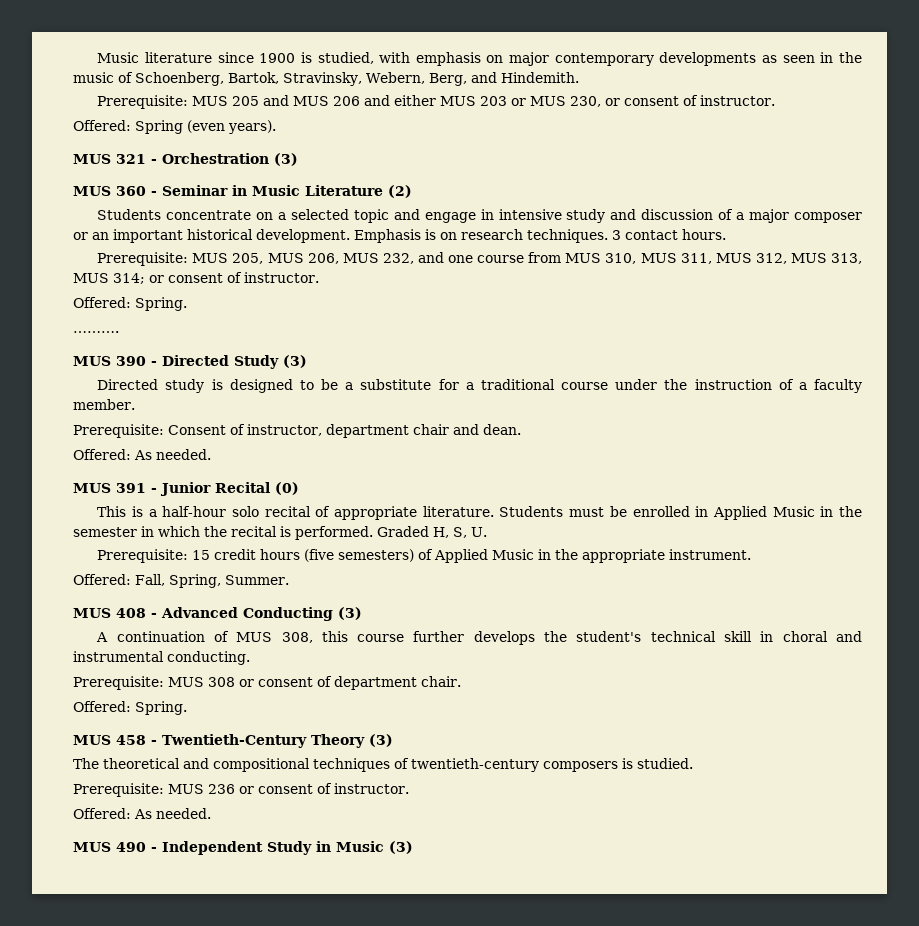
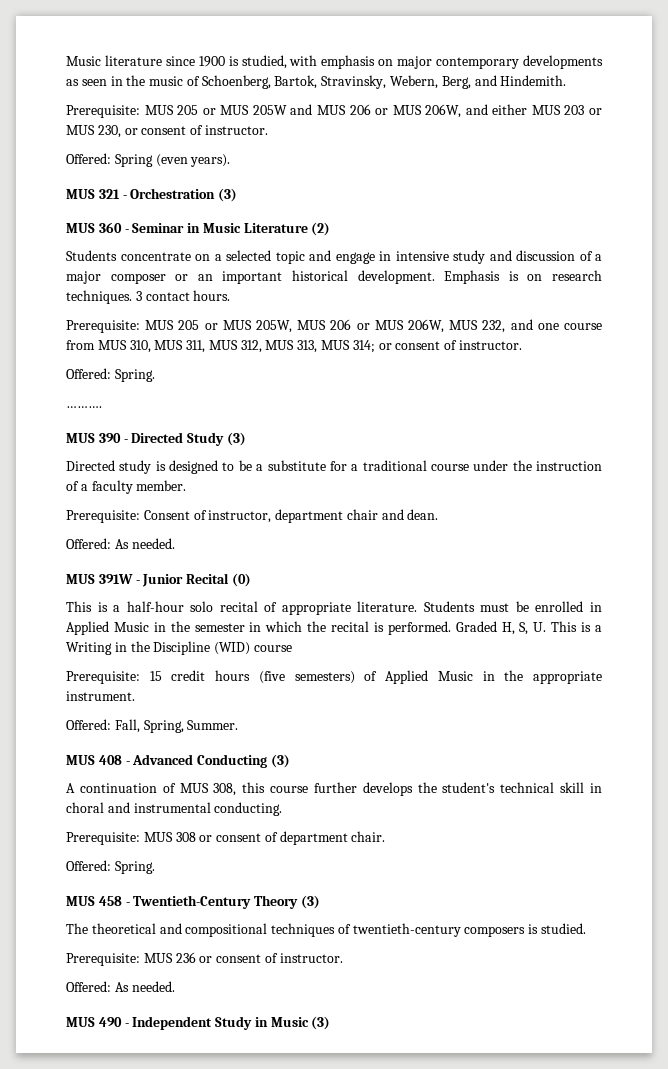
[263,95,361,106] and MUS 206 -> [202,104,462,118] or MUS 205W and MUS 206 or MUS 206W,
[232,253,339,264] 205, MUS 206, -> [178,319,444,333] 205 or MUS 205W, MUS 206 or MUS 206W,
[116,483,146,493] 391 -> [98,574,133,584] 391W
(487, 532) none -> [551,621,602,632] [66,641,292,655] This is a Writing in the Discipline (WID) course

